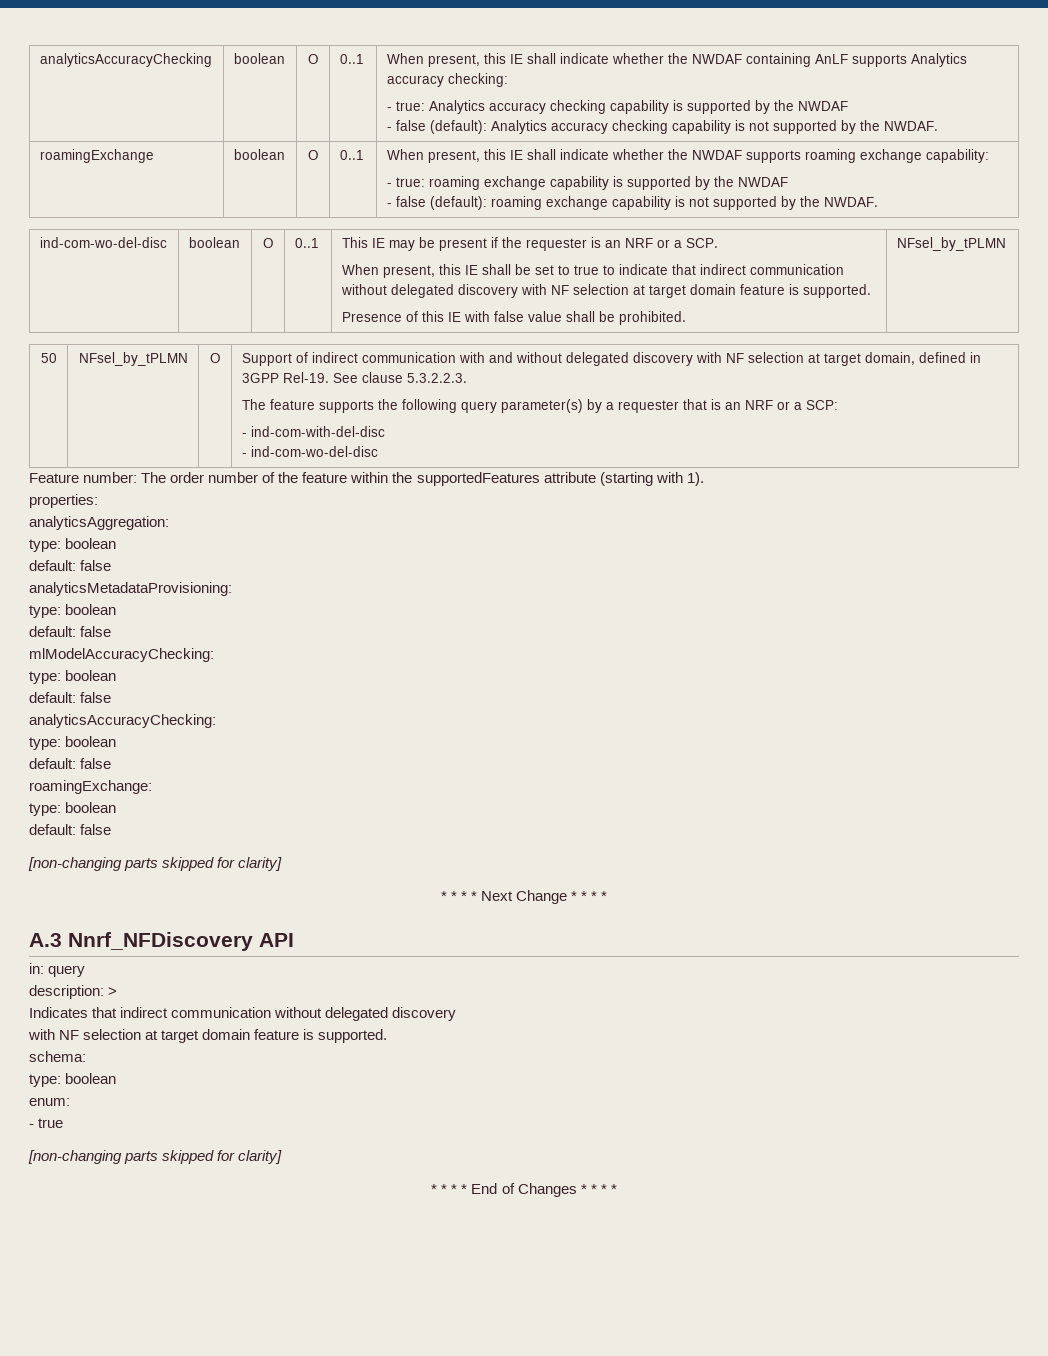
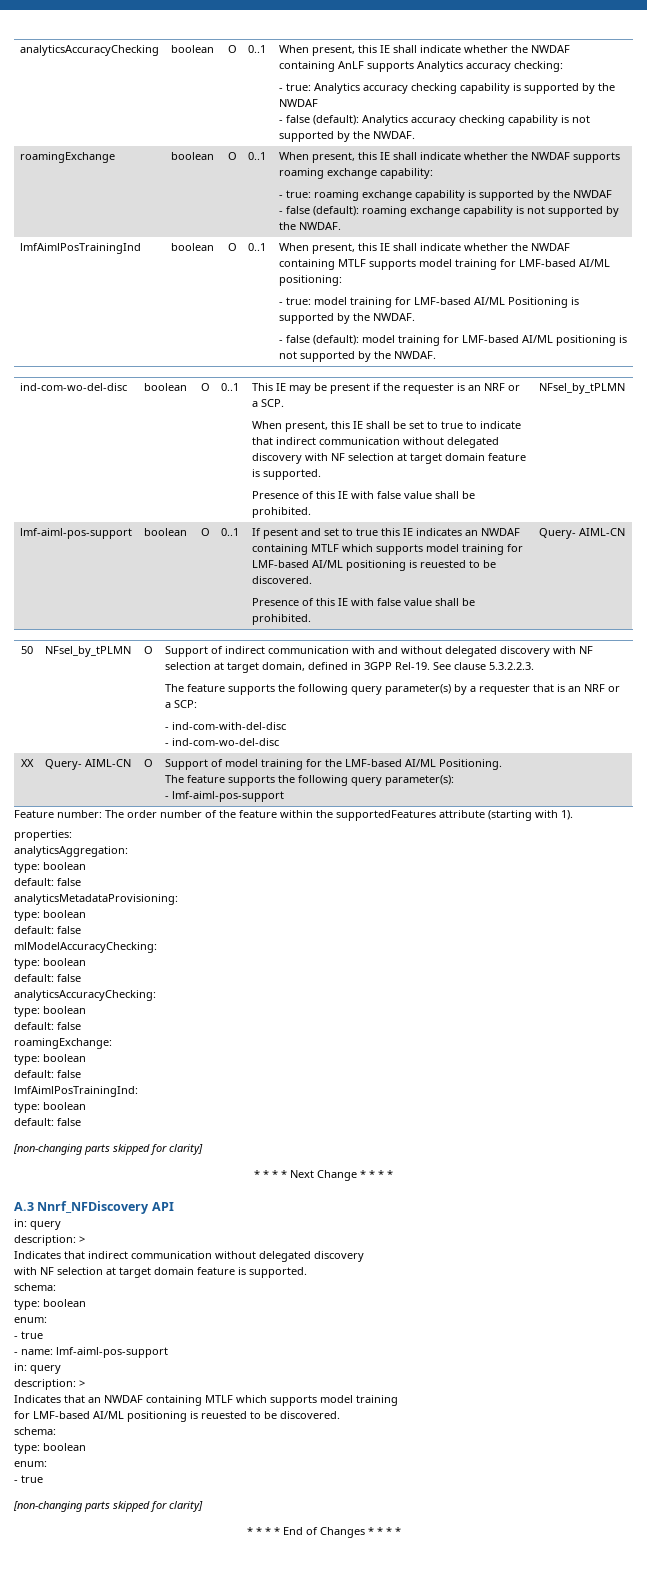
(878, 202) none -> [19,243,141,254] [170,243,214,251] [227,243,237,251] [247,243,266,251] [278,243,570,254] [278,259,610,270] [278,275,342,286] [278,297,579,308] [278,313,415,324] [278,335,627,346] [278,351,436,362] // lmfAimlPosTrainingInd | boolean | O | 0..1 | When present, this IE shall indicate whether the NWDAF containing MTLF supports model training for LMF-based AI/ML positioning: // - true: model training for LMF-based AI/ML Positioning is supported by the NWDAF. // - false (default): model training for LMF-based AI/ML positioning is not supported by the NWDAF.
(1006, 244) none -> [19,528,132,539] [143,528,187,536] [200,528,210,536] [220,528,239,536] [251,528,520,539] [251,544,523,555] [251,560,496,571] [251,576,312,584] [251,598,475,606] [251,614,311,625] [538,528,625,539] // lmf-aiml-pos-support | boolean | O | 0..1 | If pesent and set to true this IE indicates an NWDAF containing MTLF which supports model training for LMF-based AI/ML positioning is reuested to be discovered. // Presence of this IE with false value shall be prohibited. | Query- AIML-CN
(378, 451) none -> [20,759,34,767] [45,759,131,770] [144,759,153,767] [164,759,502,770] [164,775,454,786] [164,791,284,802] // XX | Query- AIML-CN | O | Support of model training for the LMF-based AI/ML Positioning. // The feature supports the following query parameter(s): // - lmf-aiml-pos-support
(112, 829) none -> [14,1086,138,1097] [14,1102,86,1113] [14,1118,81,1126] // lmfAimlPosTrainingInd: // type: boolean // default: false
(64, 1123) none -> [14,1347,168,1358] [14,1363,61,1374] [14,1379,85,1390] [14,1395,398,1406] [14,1411,340,1422] [14,1427,56,1435] [14,1443,86,1454] [14,1461,47,1467] [14,1475,43,1483] // - name: lmf-aiml-pos-support // in: query // description: > // Indicates that an NWDAF containing MTLF which supports model training // for LMF-based AI/ML positioning is reuested to be discovered. // schema: // type: boolean // enum: // - true

